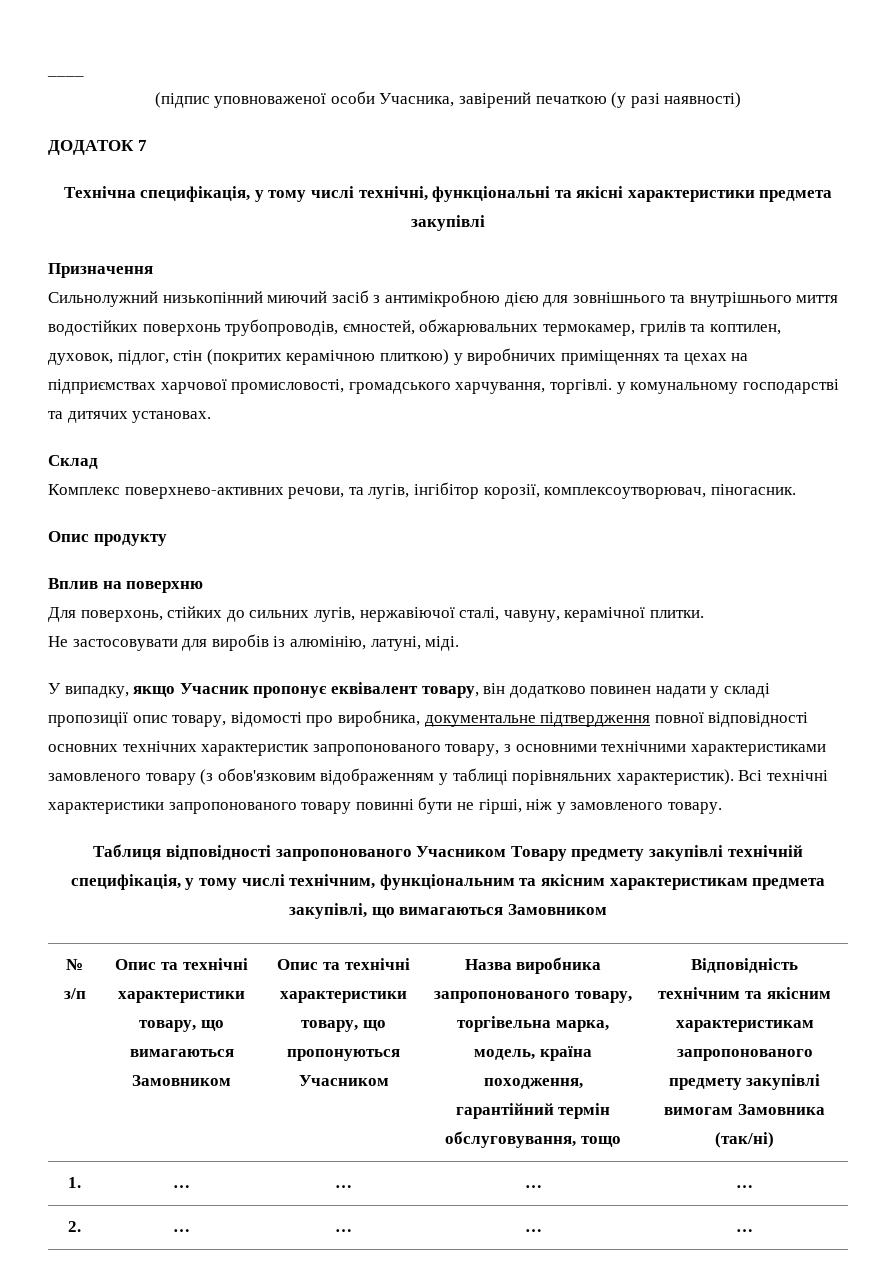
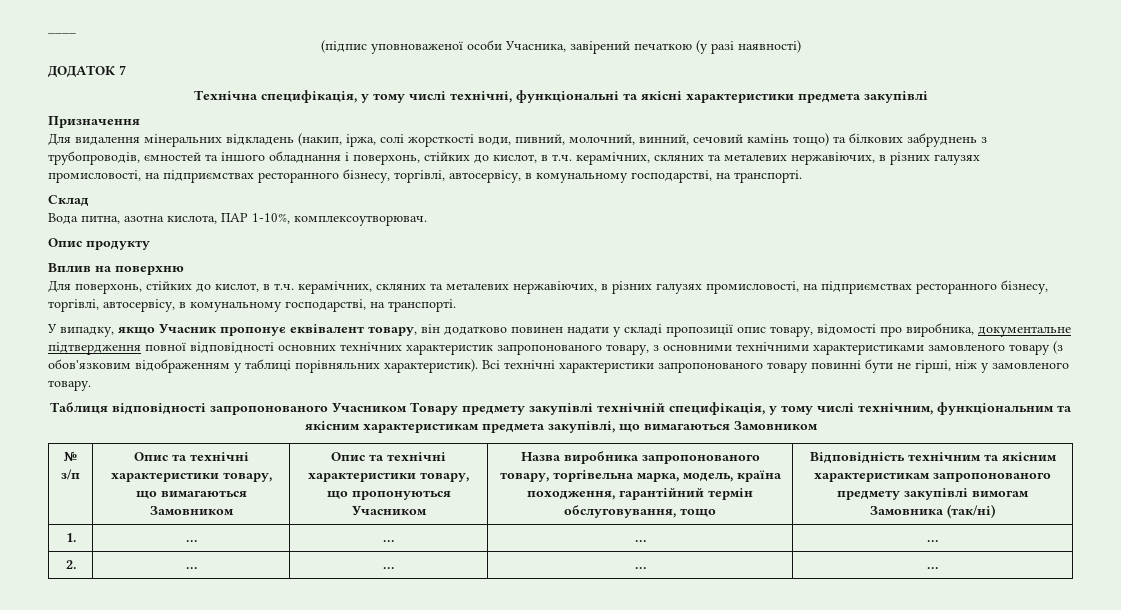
[48,290,839,307] [48,319,781,336] [48,348,749,365] [48,379,839,394] [48,411,212,423] [48,455,98,469] [48,482,796,499] Сильнолужний низькопінний миючий засіб з антимікробною дією для зовнішнього та внутрішнього миття водостійких поверхонь трубопроводів, ємностей, обжарювальних термокамер, грилів та коптилен, духовок, підлог, стін (покритих керамічною плиткою) у виробничих приміщеннях та цехах на підприємствах харчової промисловості, громадського харчування, торгівлі. у комунальному господарстві та дитячих установах. // Склад // Комплекс поверхнево-активних речови, та лугів, інгібітор корозії, комплексоутворювач, піногасник. -> [48,133,987,147] [48,151,980,165] [48,169,802,183] [48,195,89,207] [48,213,427,226] Для видалення мінеральних відкладень (накип, іржа, солі жорсткості води, пивний, молочний, винний, сечовий камінь тощо) та білкових забруднень з трубопроводів, ємностей та іншого обладнання і поверхонь, стійких до кислот, в т.ч. керамічних, скляних та металевих нержавіючих, в різних галузях промисловості, на підприємствах ресторанного бізнесу, торгівлі, автосервісу, в комунальному господарстві, на транспорті. // Склад // Вода питна, азотна кислота, ПАР 1-10%, комплексоутворювач.
[249,607,704,622] [48,634,460,651] сильних лугів, нержавіючої сталі, чавуну, керамічної плитки. // Не застосовувати для виробів із алюмінію, латуні, міді. -> [215,280,1048,294] [48,299,456,312] кислот, в т.ч. керамічних, скляних та металевих нержавіючих, в різних галузях промисловості, на підприємствах ресторанного бізнесу, торгівлі, автосервісу, в комунальному господарстві, на транспорті.

